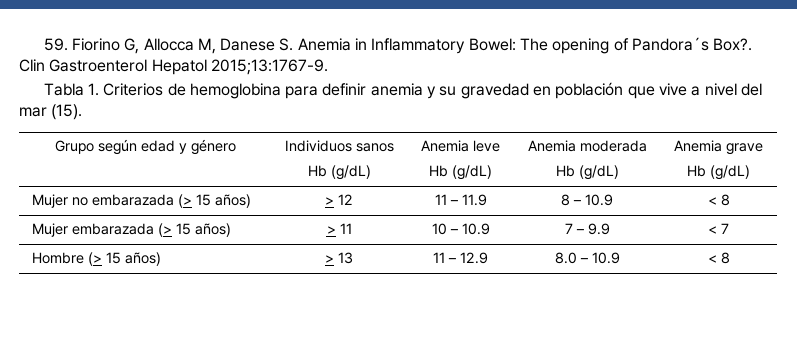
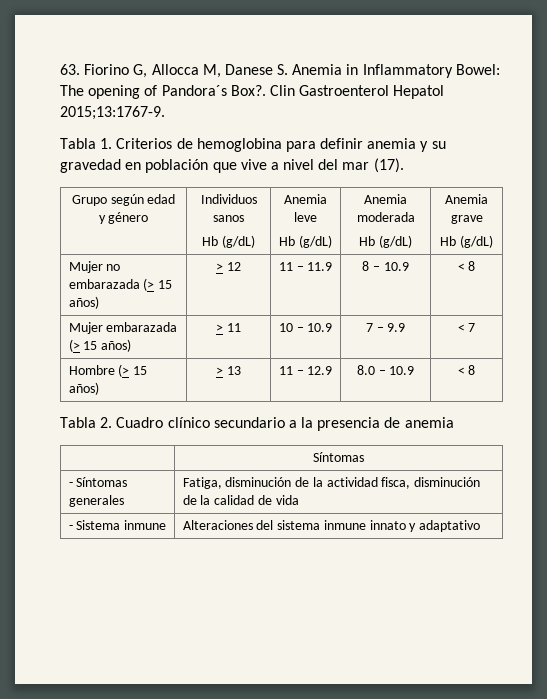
[43,38,68,51] 59. -> [60,64,80,75] 63.
[51,104,83,120] (15). -> [373,158,404,173] (17).
(730, 258) none -> [60,417,454,431] [313,452,364,462] [68,477,128,487] [68,495,124,507] [182,477,481,489] [182,495,299,505] [68,520,167,530] [182,520,481,532] // Tabla 2. Cuadro clínico secundario a la presencia de anemia // | Síntomas // - Síntomas generales | Fatiga, disminución de la actividad fisca, disminución de la calidad de vida // - Sistema inmune | Alteraciones del sistema inmune innato y adaptativo

